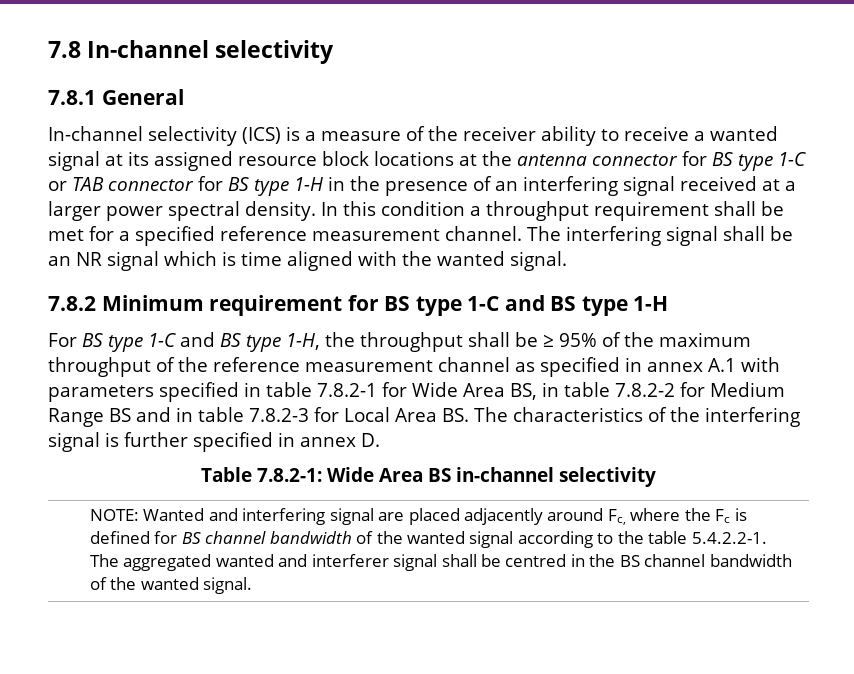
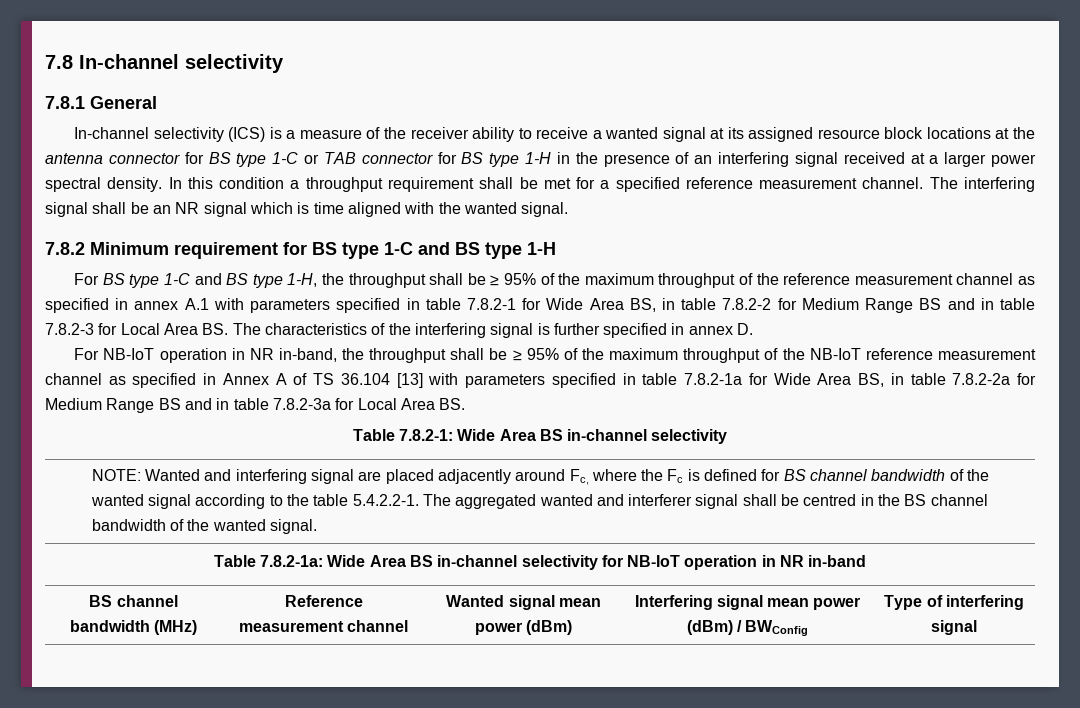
(380, 440) none -> [74,348,1037,363] [45,373,1037,388] [45,398,466,413] // For NB-IoT operation in NR in-band, the throughput shall be ≥ 95% of the maximum throughput of the NB-IoT reference measurement channel as specified in Annex A of TS 36.104 [13] with parameters specified in table 7.8.2-1a for Wide Area BS, in table 7.8.2-2a for Medium Range BS and in table 7.8.2-3a for Local Area BS.
(253, 585) none -> [213,555,867,570] [89,595,178,607] [69,620,198,635] [284,595,363,607] [238,620,409,632] [446,595,601,610] [474,620,573,635] [634,595,861,610] [686,620,809,636] [884,595,1024,610] [931,620,977,635] // Table 7.8.2-1a: Wide Area BS in-channel selectivity for NB-IoT operation in NR in-band // BS channel bandwidth (MHz) | Reference measurement channel | Wanted signal mean power (dBm) | Interfering signal mean power (dBm) / BWConfig | Type of interfering signal

